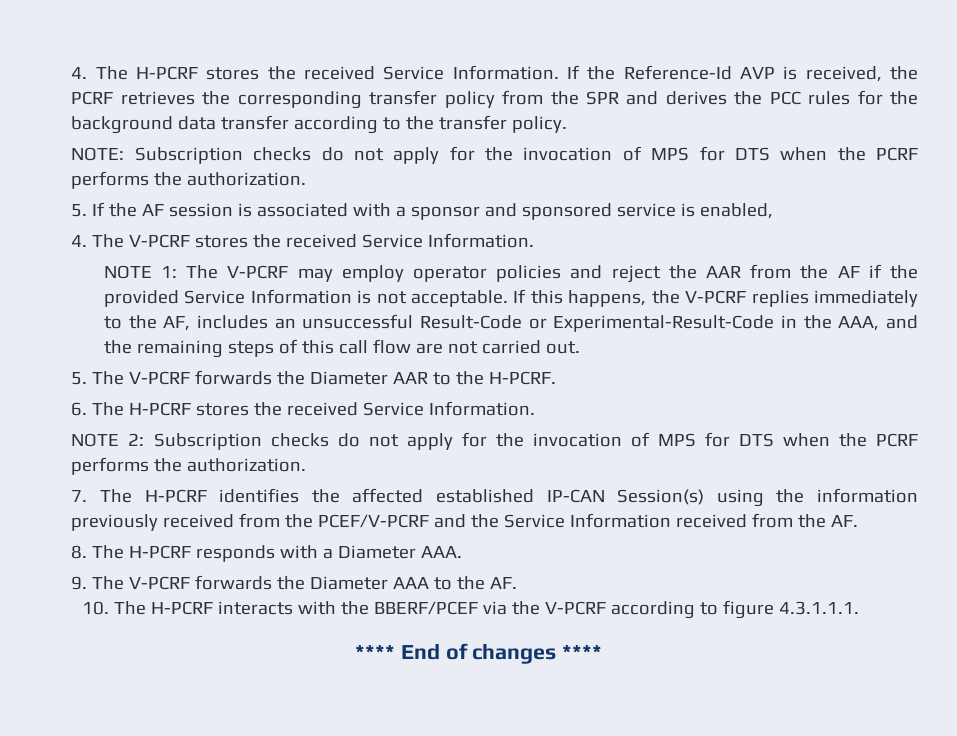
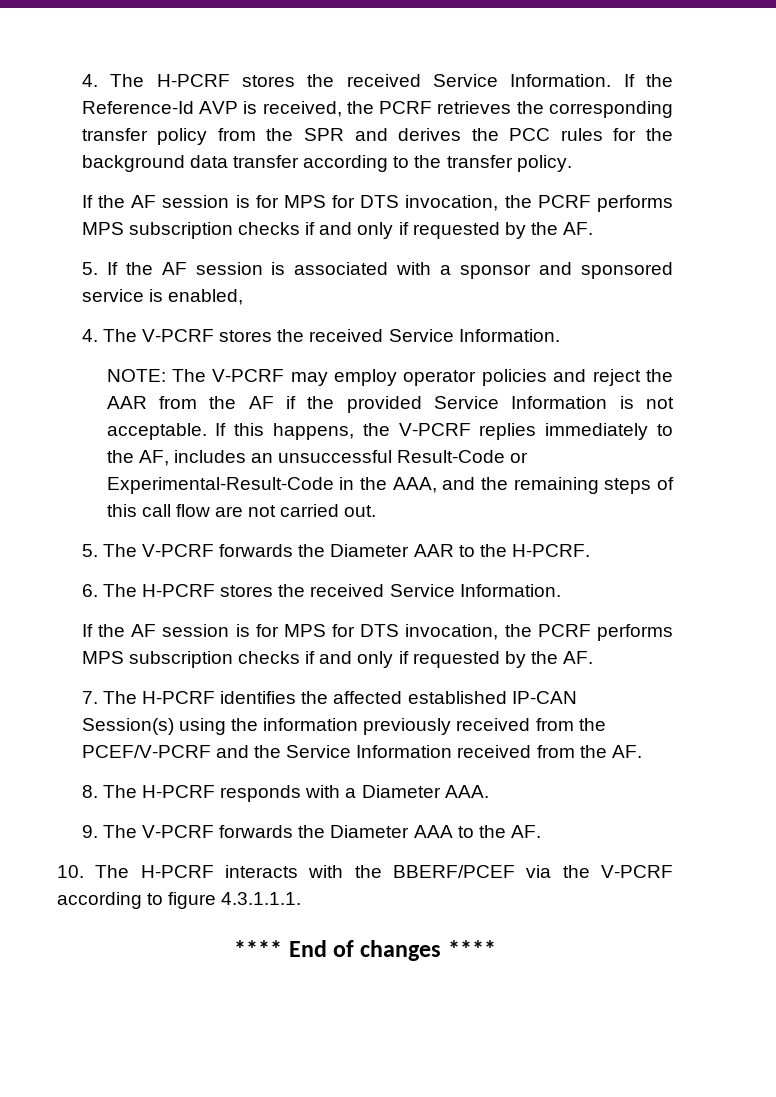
[71,146,918,164] [71,171,307,189] NOTE: Subscription checks do not apply for the invocation of MPS for DTS when the PCRF performs the authorization. -> [81,195,674,212] [81,222,594,239] If the AF session is for MPS for DTS invocation, the PCRF performs MPS subscription checks if and only if requested by the AF.
[103,265,178,279] NOTE 1: -> [106,369,166,382] NOTE:
[71,432,919,450] [71,457,307,475] NOTE 2: Subscription checks do not apply for the invocation of MPS for DTS when the PCRF performs the authorization. -> [81,624,674,641] [81,651,594,668] If the AF session is for MPS for DTS invocation, the PCRF performs MPS subscription checks if and only if requested by the AF.

